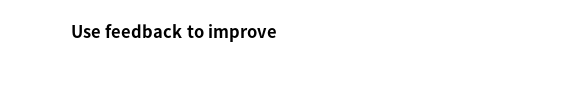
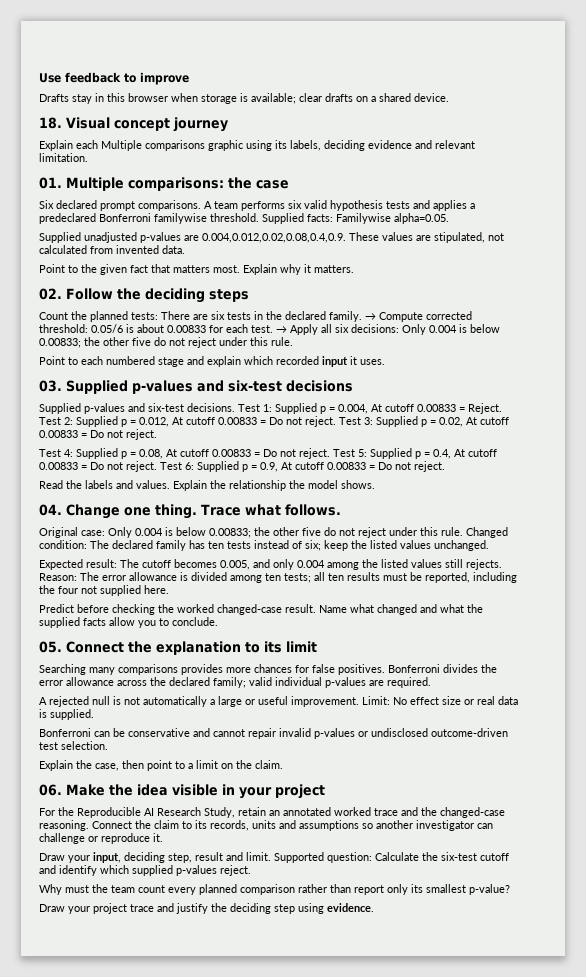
(278, 33) none -> [39,93,449,104] [39,117,228,132] [39,140,475,151] [39,153,88,162] [39,177,289,191] [39,200,475,211] [39,213,449,224] [39,232,504,243] [39,245,185,254] [39,264,354,275] [39,288,249,303] [39,311,472,322] [39,324,500,335] [39,337,293,348] [39,356,385,367] [39,380,353,394] [39,403,502,414] [39,416,509,427] [39,429,157,440] [39,448,497,459] [39,461,445,472] [39,480,375,491] [39,504,341,519] [39,527,508,538] [39,540,489,551] [39,559,502,570] [39,572,517,583] [39,585,169,596] [39,604,483,615] [39,617,218,628] [39,641,317,655] [39,664,497,675] [39,677,431,688] [39,696,518,707] [39,709,94,720] [39,728,508,739] [39,741,108,750] [39,760,283,771] [39,784,325,799] [39,807,505,818] [39,820,493,831] [39,833,163,844] [39,852,509,863] [39,865,251,876] [39,884,510,895] [39,903,374,914] // Drafts stay in this browser when storage is available; clear drafts on a shared device. // 18. Visual concept journey // Explain each Multiple comparisons graphic using its labels, deciding evidence and relevant limitation. // 01. Multiple comparisons: the case // Six declared prompt comparisons. A team performs six valid hypothesis tests and applies a predeclared Bonferroni familywise threshold. Supplied facts: Familywise alpha=0.05. // Supplied unadjusted p-values are 0.004,0.012,0.02,0.08,0.4,0.9. These values are stipulated, not calculated from invented data. // Point to the given fact that matters most. Explain why it matters. // 02. Follow the deciding steps // Count the planned tests: There are six tests in the declared family. → Compute corrected threshold: 0.05/6 is about 0.00833 for each test. → Apply all six decisions: Only 0.004 is below 0.00833; the other five do not reject under this rule. // Point to each numbered stage and explain which recorded input it uses. // 03. Supplied p-values and six-test decisions // Supplied p-values and six-test decisions. Test 1: Supplied p = 0.004, At cutoff 0.00833 = Reject. Test 2: Supplied p = 0.012, At cutoff 0.00833 = Do not reject. Test 3: Supplied p = 0.02, At cutoff 0.00833 = Do not reject. // Test 4: Supplied p = 0.08, At cutoff 0.00833 = Do not reject. Test 5: Supplied p = 0.4, At cutoff 0.00833 = Do not reject. Test 6: Supplied p = 0.9, At cutoff 0.00833 = Do not reject. // Read the labels and values. Explain the relationship the model shows. // 04. Change one thing. Trace what follows. // Original case: Only 0.004 is below 0.00833; the other five do not reject under this rule. Changed condition: The declared family has ten tests instead of six; keep the listed values unchanged. // Expected result: The cutoff becomes 0.005, and only 0.004 among the listed values still rejects. Reason: The error allowance is divided among ten tests; all ten results must be reported, including the four not supplied here. // Predict before checking the worked changed-case result. Name what changed and what the supplied facts allow you to conclude. // 05. Connect the explanation to its limit // Searching many comparisons provides more chances for false positives. Bonferroni divides the error allowance across the declared family; valid individual p-values are required. // A rejected null is not automatically a large or useful improvement. Limit: No effect size or real data is supplied. // Bonferroni can be conservative and cannot repair invalid p-values or undisclosed outcome-driven test selection. // Explain the case, then point to a limit on the claim. // 06. Make the idea visible in your project // For the Reproducible AI Research Study, retain an annotated worked trace and the changed-case reasoning. Connect the claim to its records, units and assumptions so another investigator can challenge or reproduce it. // Draw your input, deciding step, result and limit. Supported question: Calculate the six-test cutoff and identify which supplied p-values reject. // Why must the team count every planned comparison rather than report only its smallest p-value? // Draw your project trace and justify the deciding step using evidence.

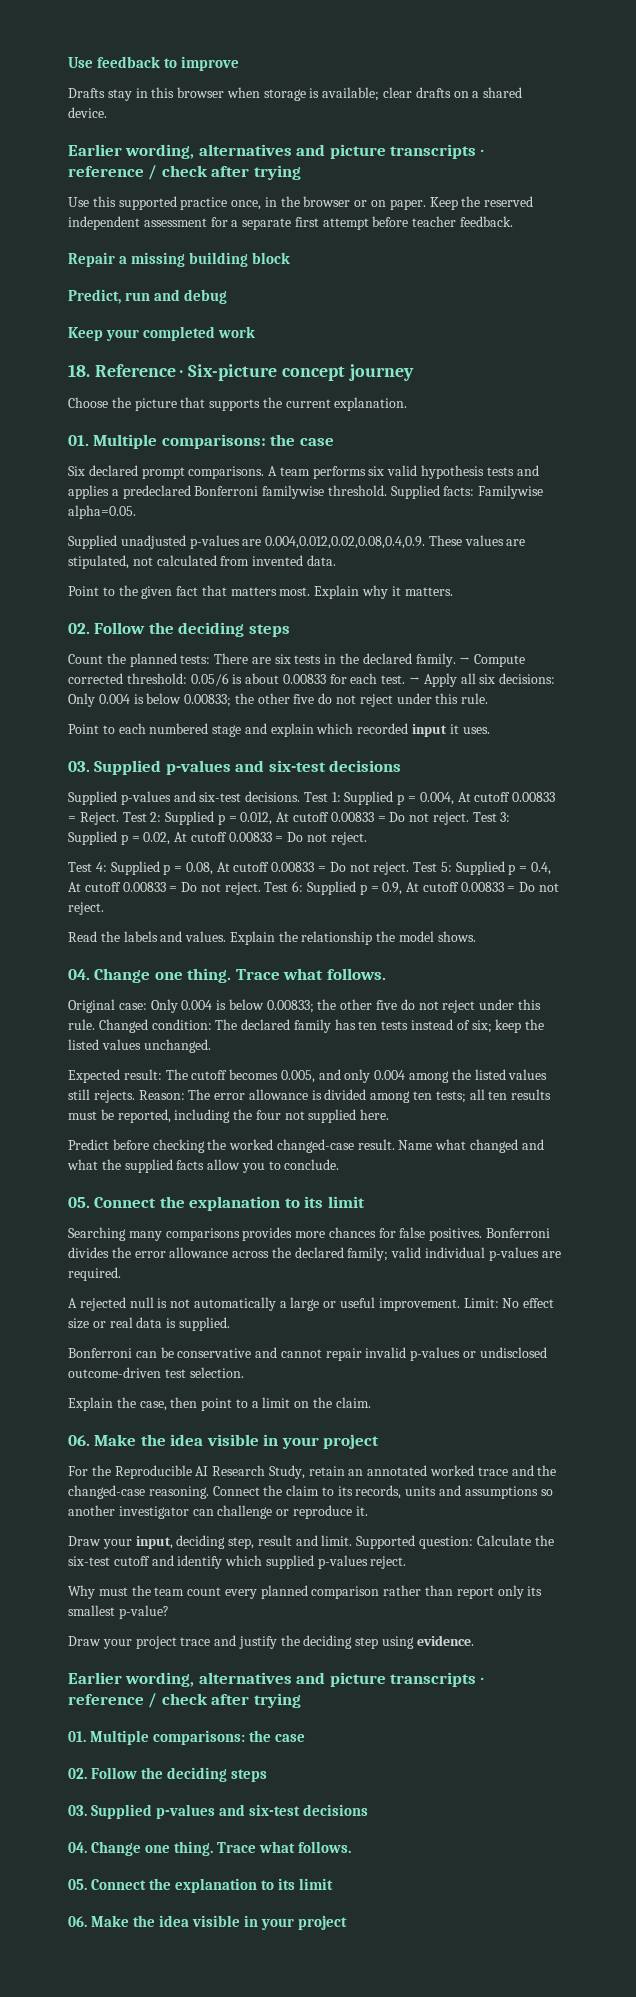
[39,117,228,132] [39,140,475,151] [39,153,88,162] 18. Visual concept journey // Explain each Multiple comparisons graphic using its labels, deciding evidence and relevant limitation. -> [68,144,484,159] [68,165,301,180] [68,196,534,210] [68,216,514,230] [68,252,291,267] [68,289,228,304] [68,326,256,341] [68,364,414,381] [68,397,408,411] Earlier wording, alternatives and picture transcripts · reference / check after trying // Use this supported practice once, in the browser or on paper. Keep the reserved independent assessment for a separate first attempt before teacher feedback. // Repair a missing building block // Predict, run and debug // Keep your completed work // 18. Reference · Six-picture concept journey // Choose the picture that supports the current explanation.
(374, 907) none -> [68,1672,484,1687] [68,1693,301,1708] [68,1730,306,1745] [68,1767,268,1782] [68,1804,369,1819] [68,1841,352,1856] [68,1878,334,1893] [68,1915,348,1930] // Earlier wording, alternatives and picture transcripts · reference / check after trying // 01. Multiple comparisons: the case // 02. Follow the deciding steps // 03. Supplied p-values and six-test decisions // 04. Change one thing. Trace what follows. // 05. Connect the explanation to its limit // 06. Make the idea visible in your project

